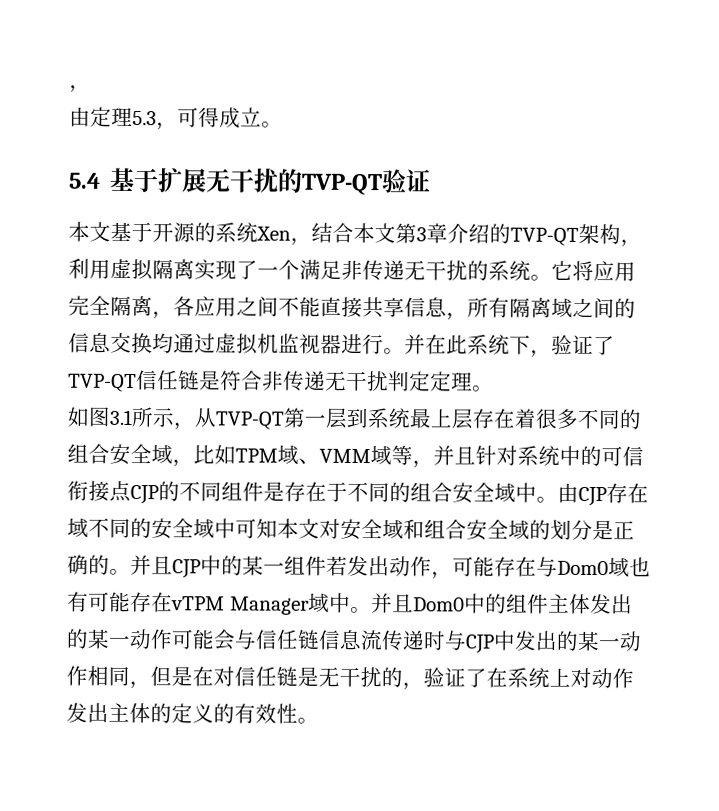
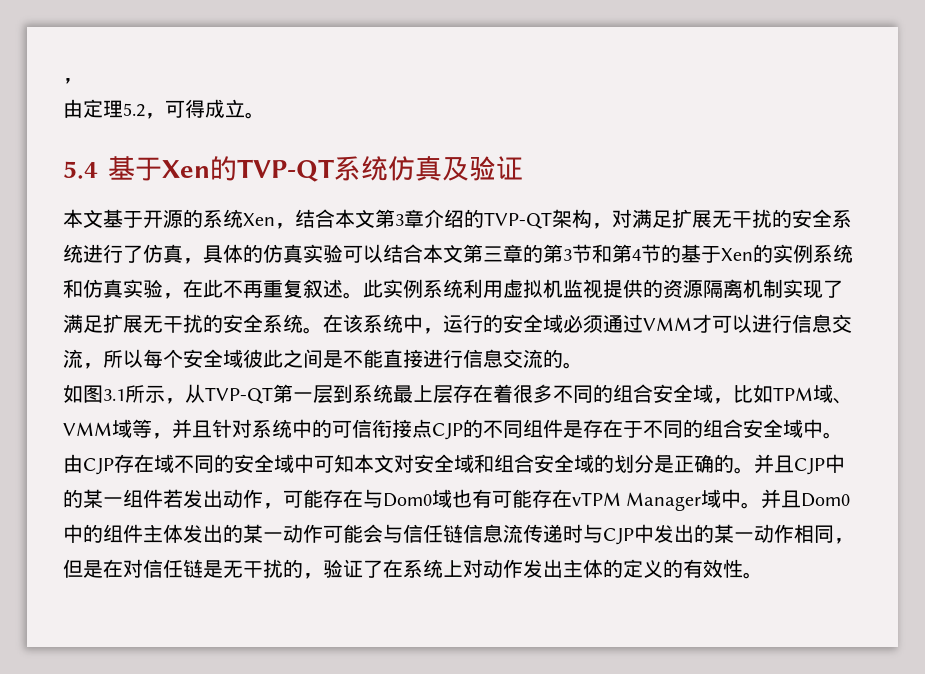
[132,111,157,126] 5.3 -> [123,103,145,117] 5.2
[157,168,384,196] 扩展无干扰的TVP-QT -> [162,156,469,182] Xen的TVP-QT系统仿真及
[68,258,636,282] [68,295,636,321] [68,332,615,358] [68,370,473,393] 利用虚拟隔离实现了一个满足非传递无干扰的系统。它将应用完全隔离，各应用之间不能直接共享信息，所有隔离域之间的信息交换均通过虚拟机监视器进行。并在此系统下，验证了TVP-QT信任链是符合非传递无干扰判定定理 -> [612,209,852,228] [63,244,853,264] [63,279,843,299] [63,314,852,334] [63,349,563,369] 对满足扩展无干扰的安全系统进行了仿真，具体的仿真实验可以结合本文第三章的第3节和第4节的基于Xen的实例系统和仿真实验，在此不再重复叙述。此实例系统利用虚拟机监视提供的资源隔离机制实现了满足扩展无干扰的安全系统。在该系统中，运行的安全域必须通过VMM才可以进行信息交流，所以每个安全域彼此之间是不能直接进行信息交流的

